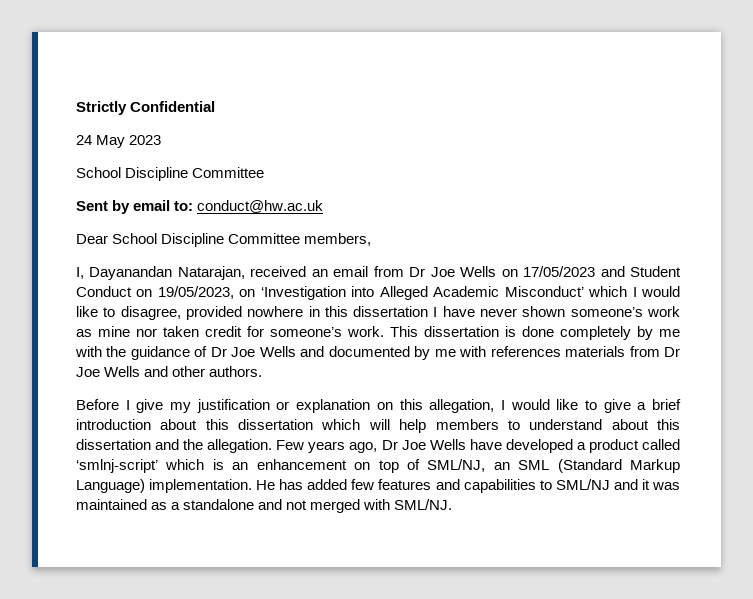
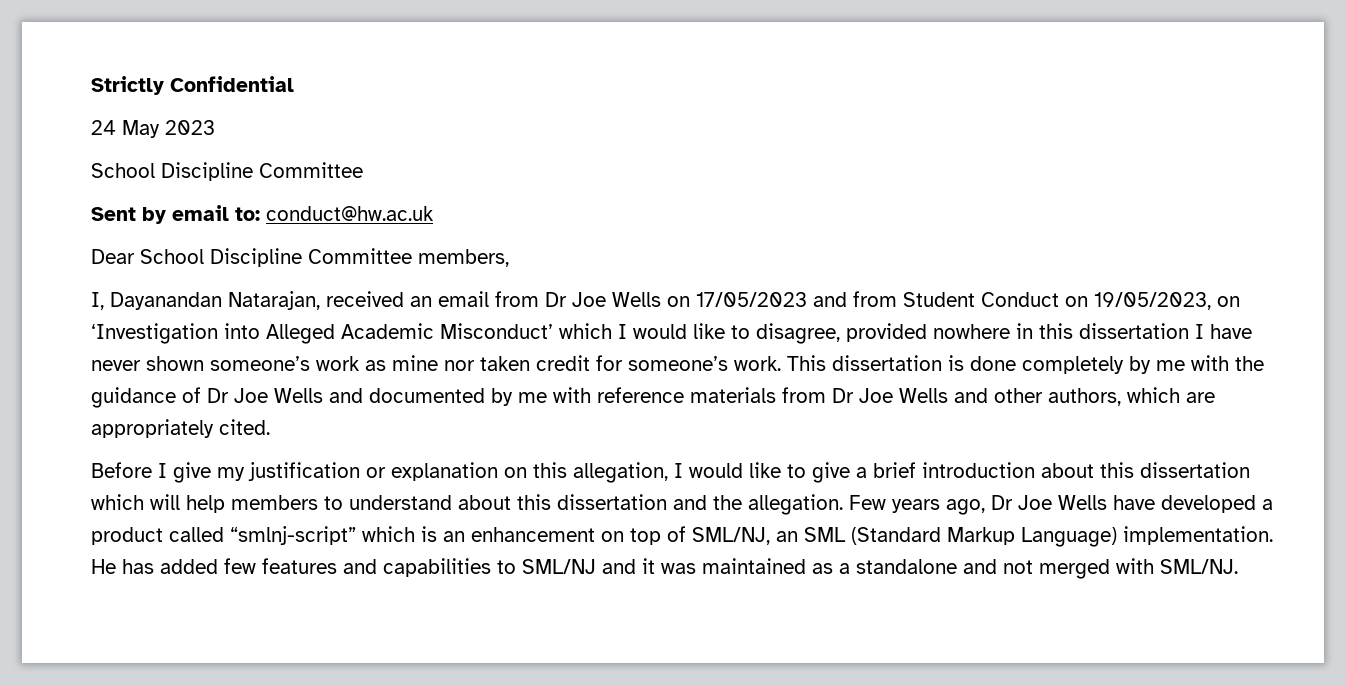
(625, 271) none -> [853,291,897,307] from
[490,346,561,357] references -> [597,387,684,403] reference
[209,366,263,377] authors. -> [1048,387,1215,406] [91,419,270,438] authors, which are appropriately cited.
[76,459,158,473] ‘smlnj-script’ -> [230,526,356,545] “smlnj-script”

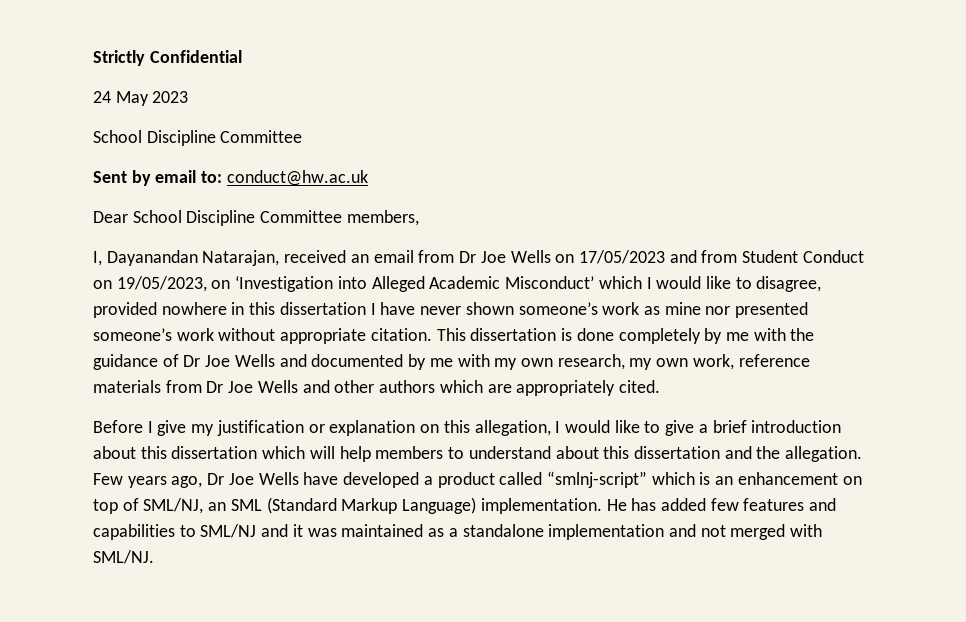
[480,355,781,371] taken credit for someone’s work. -> [735,302,809,318] [93,328,432,344] presented someone’s work without appropriate citation.
(591, 395) none -> [494,354,734,370] my own research, my own work,
[1048,388,1121,406] authors, -> [379,380,436,393] authors
(957, 566) none -> [548,524,665,540] implementation

